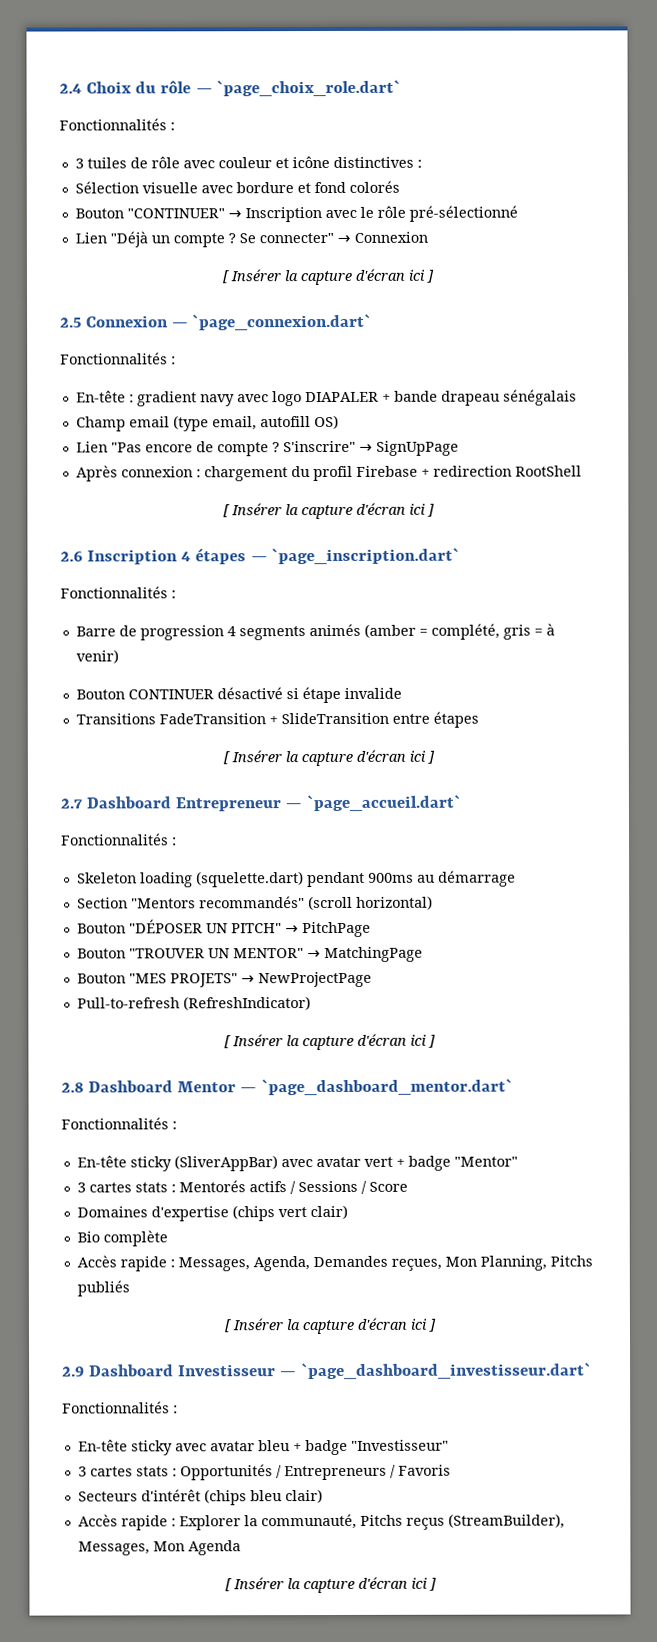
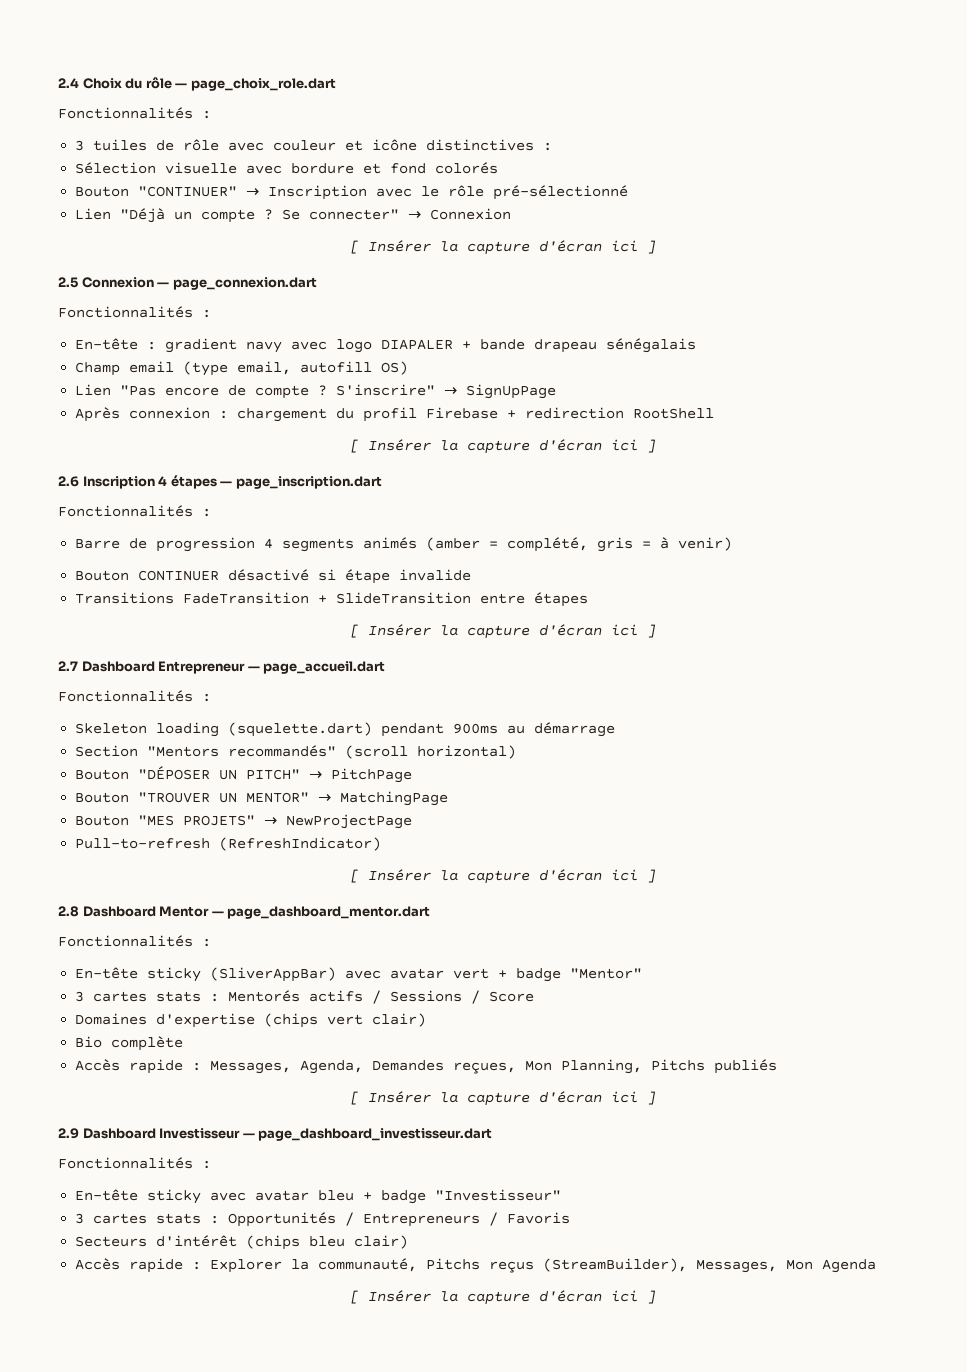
[215,79,401,98] `page_choix_role.dart` -> [190,78,336,91] page_choix_role.dart
[192,313,373,332] `page_connexion.dart` -> [172,277,317,290] page_connexion.dart
[270,547,460,566] `page_inscription.dart` -> [235,476,382,489] page_inscription.dart
[305,794,461,813] `page_accueil.dart` -> [263,661,386,674] page_accueil.dart
[260,1078,513,1097] `page_dashboard_mentor.dart` -> [227,906,431,919] page_dashboard_mentor.dart
[300,1362,592,1381] `page_dashboard_investisseur.dart` -> [258,1128,493,1141] page_dashboard_investisseur.dart

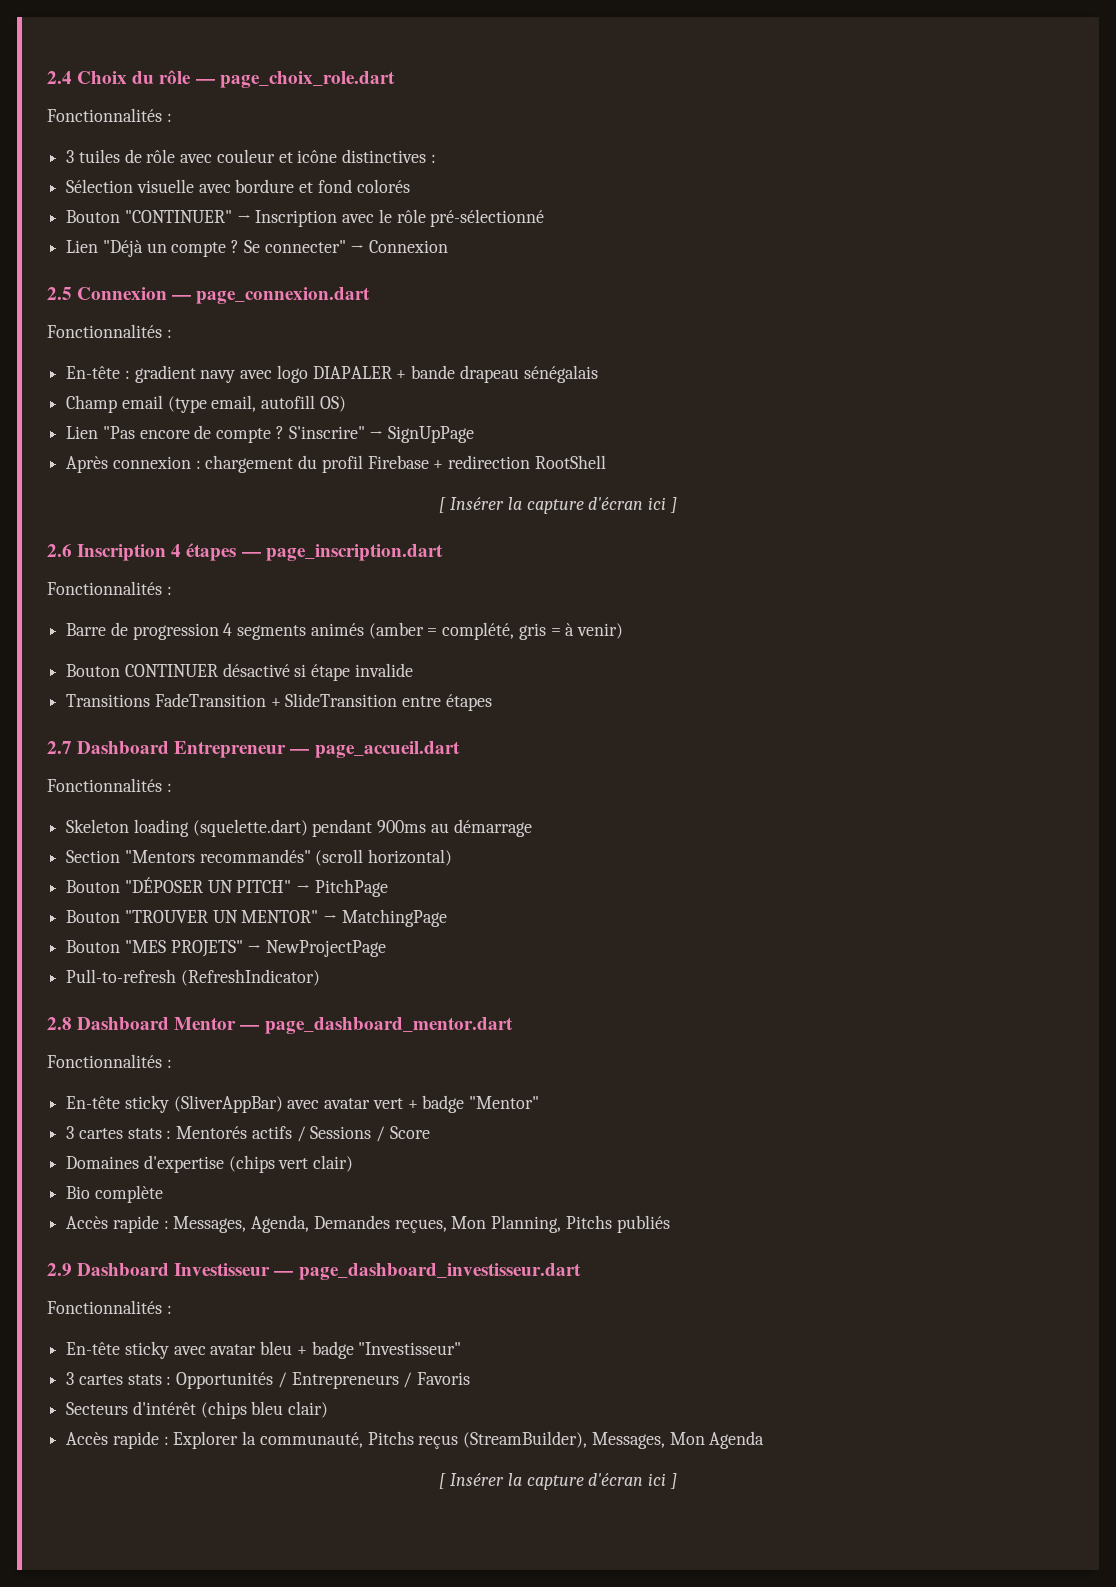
[349,240,656,255] // [ Insérer la capture d'écran ici ] -> (449, 246) none
[349,624,656,639] // [ Insérer la capture d'écran ici ] -> (492, 702) none
[349,869,656,884] // [ Insérer la capture d'écran ici ] -> (320, 977) none
[349,1091,656,1106] // [ Insérer la capture d'écran ici ] -> (670, 1224) none

